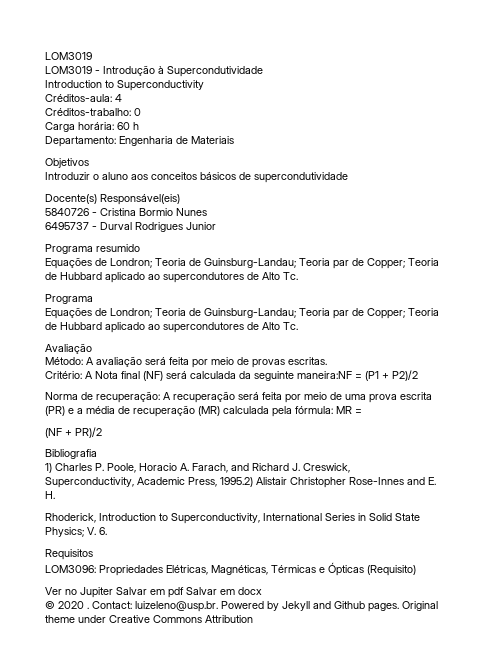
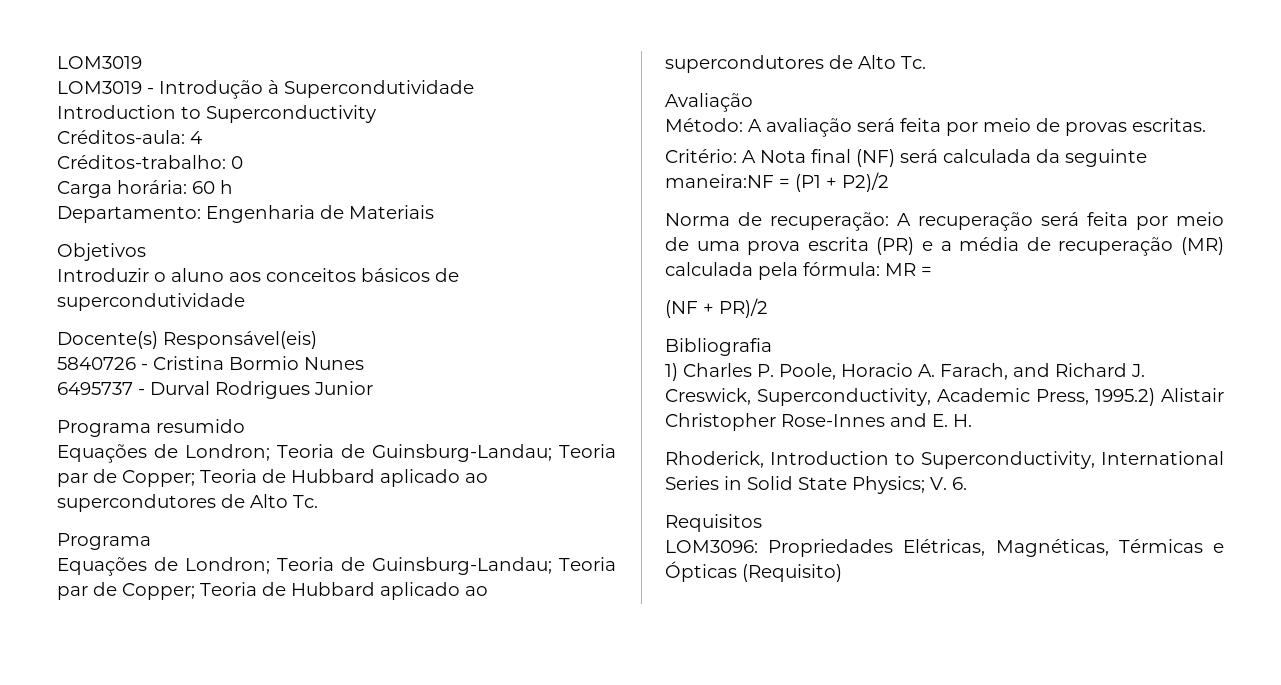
[45,587,262,598] [45,601,438,612] [45,615,253,623] // Ver no Jupiter Salvar em pdf Salvar em docx // © 2020 . Contact: luizeleno@usp.br. Powered by Jekyll and Github pages. Original theme under Creative Commons Attribution -> (842, 573) none

